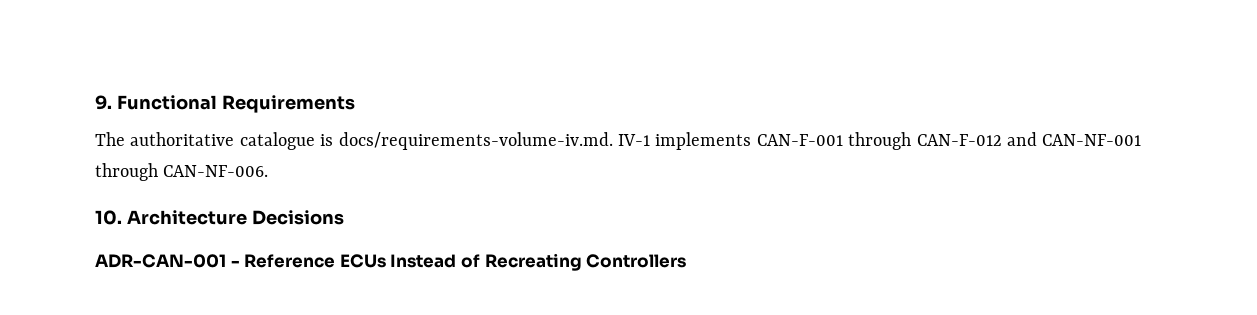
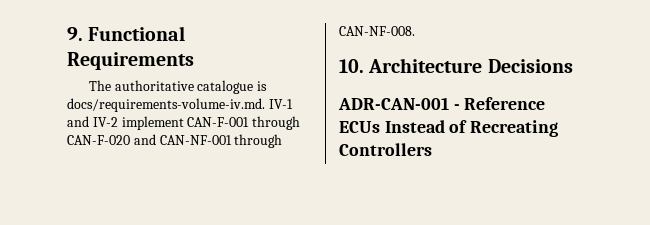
[655,132,752,150] implements -> [67,116,184,130] and IV-2 implement
[916,134,1002,146] CAN-F-012 -> [67,135,130,145] CAN-F-020
[163,165,269,177] CAN-NF-006. -> [339,26,415,36] CAN-NF-008.

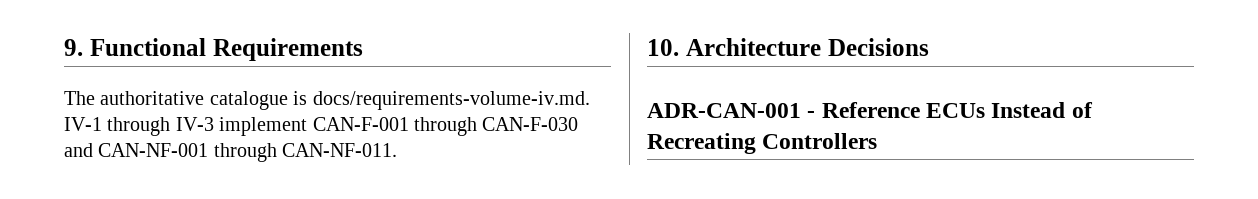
[67,116,118,127] and IV-2 -> [107,117,214,136] through IV-3
[67,135,130,145] CAN-F-020 -> [482,117,579,131] CAN-F-030
[339,26,415,36] CAN-NF-008. -> [282,143,398,157] CAN-NF-011.

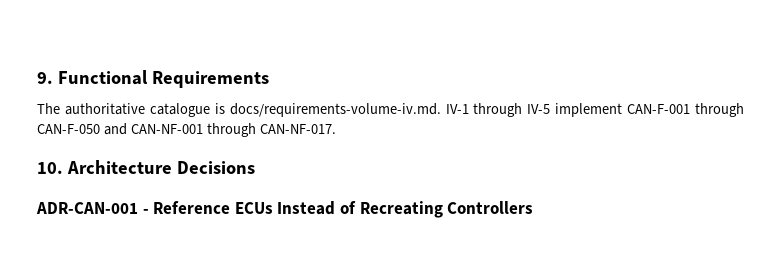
[175,117,214,131] IV-3 -> [527,104,551,114] IV-5
[482,117,579,131] CAN-F-030 -> [37,124,100,134] CAN-F-050
[282,143,398,157] CAN-NF-011. -> [259,124,336,134] CAN-NF-017.

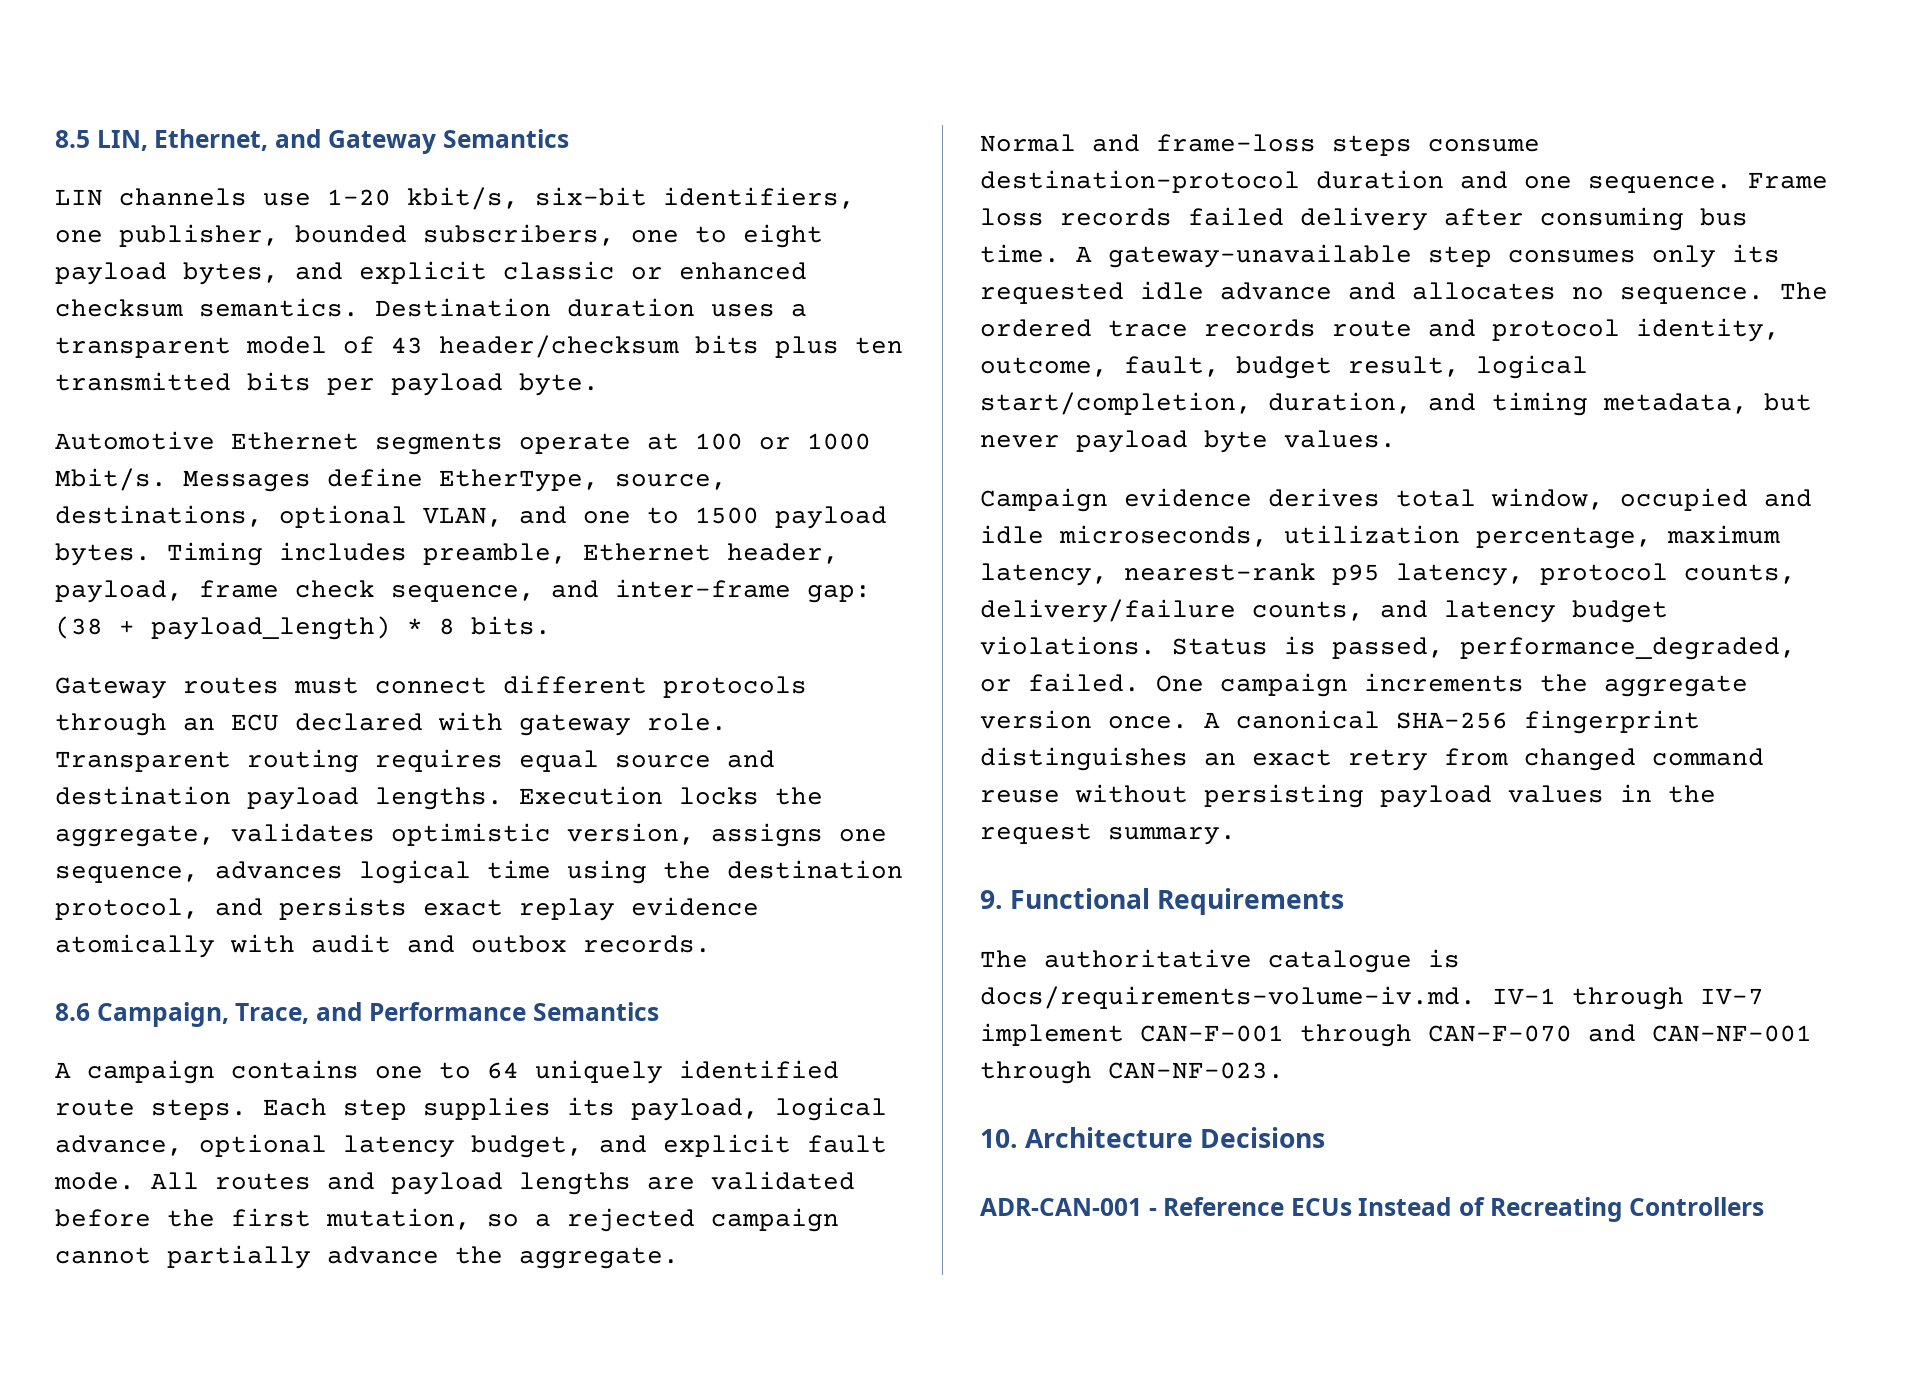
(37, 78) none -> [55,129,570,154] [55,187,855,210] [55,224,823,248] [55,261,807,285] [55,298,807,317] [55,335,903,358] [55,372,599,396] [55,431,871,455] [55,468,727,492] [55,505,887,529] [55,542,839,566] [55,579,871,603] [55,616,551,640] [55,675,807,699] [55,712,727,736] [55,749,775,773] [55,786,823,810] [55,823,887,847] [55,860,903,884] [55,897,759,921] [55,934,711,958] [55,1002,660,1027] [55,1060,839,1084] [55,1097,887,1121] [55,1134,887,1158] [54,1171,855,1195] [55,1208,839,1232] [55,1245,679,1269] [980,134,1540,156] [980,170,1828,193] [980,207,1748,231] [980,244,1780,268] [980,281,1828,304] [980,318,1780,342] [980,355,1588,379] [980,392,1812,416] [980,430,1396,453] [980,488,1812,512] [980,525,1780,549] [980,563,1796,586] [980,599,1668,623] [980,636,1796,660] [980,673,1748,697] [980,710,1700,734] [980,747,1764,771] [980,784,1716,808] [980,823,1236,845] 8.5 LIN, Ethernet, and Gateway Semantics // LIN channels use 1-20 kbit/s, six-bit identifiers, one publisher, bounded subscribers, one to eight payload bytes, and explicit classic or enhanced checksum semantics. Destination duration uses a transparent model of 43 header/checksum bits plus ten transmitted bits per payload byte. // Automotive Ethernet segments operate at 100 or 1000 Mbit/s. Messages define EtherType, source, destinations, optional VLAN, and one to 1500 payload bytes. Timing includes preamble, Ethernet header, payload, frame check sequence, and inter-frame gap: (38 + payload_length) * 8 bits. // Gateway routes must connect different protocols through an ECU declared with gateway role. Transparent routing requires equal source and destination payload lengths. Execution locks the aggregate, validates optimistic version, assigns one sequence, advances logical time using the destination protocol, and persists exact replay evidence atomically with audit and outbox records. // 8.6 Campaign, Trace, and Performance Semantics // A campaign contains one to 64 uniquely identified route steps. Each step supplies its payload, logical advance, optional latency budget, and explicit fault mode. All routes and payload lengths are validated before the first mutation, so a rejected campaign cannot partially advance the aggregate. // Normal and frame-loss steps consume destination-protocol duration and one sequence. Frame loss records failed delivery after consuming bus time. A gateway-unavailable step consumes only its requested idle advance and allocates no sequence. The ordered trace records route and protocol identity, outcome, fault, budget result, logical start/completion, duration, and timing metadata, but never payload byte values. // Campaign evidence derives total window, occupied and idle microseconds, utilization percentage, maximum latency, nearest-rank p95 latency, protocol counts, delivery/failure counts, and latency budget violations. Status is passed, performance_degraded, or failed. One campaign increments the aggregate version once. A canonical SHA-256 fingerprint distinguishes an exact retry from changed command reuse without persisting payload values in the request summary. //
[527,104,551,114] IV-5 -> [1700,988,1764,1005] IV-7
[37,124,100,134] CAN-F-050 -> [1428,1025,1572,1042] CAN-F-070
[259,124,336,134] CAN-NF-017. -> [1108,1062,1284,1079] CAN-NF-023.

